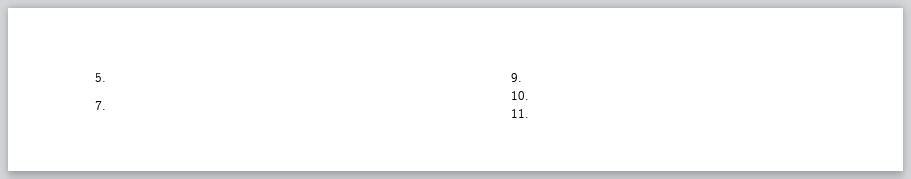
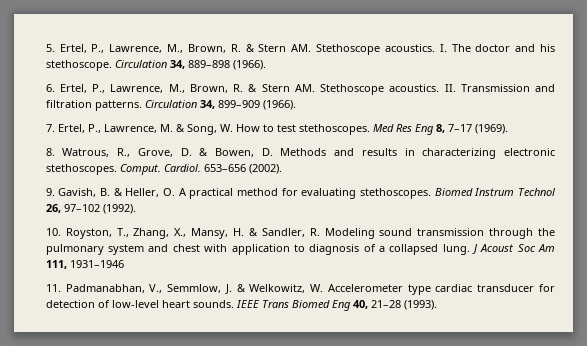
[95,101,107,110] [511,73,523,82] [511,91,530,100] [511,109,530,118] // 7. // 9. // 10. // 11. -> [59,44,556,55] [45,60,266,71] [45,84,555,95] [45,100,296,111] [45,124,508,135] [45,148,555,159] [45,164,282,175] [45,188,557,199] [45,204,136,214] [45,228,556,239] [45,244,556,255] [45,260,124,269] [45,284,555,295] [45,300,437,311] Ertel, P., Lawrence, M., Brown, R. & Stern AM. Stethoscope acoustics. I. The doctor and his stethoscope. Circulation 34, 889–898 (1966). // 6. Ertel, P., Lawrence, M., Brown, R. & Stern AM. Stethoscope acoustics. II. Transmission and filtration patterns. Circulation 34, 899–909 (1966). // 7. Ertel, P., Lawrence, M. & Song, W. How to test stethoscopes. Med Res Eng 8, 7–17 (1969). // 8. Watrous, R., Grove, D. & Bowen, D. Methods and results in characterizing electronic stethoscopes. Comput. Cardiol. 653–656 (2002). // 9. Gavish, B. & Heller, O. A practical method for evaluating stethoscopes. Biomed Instrum Technol 26, 97–102 (1992). // 10. Royston, T., Zhang, X., Mansy, H. & Sandler, R. Modeling sound transmission through the pulmonary system and chest with application to diagnosis of a collapsed lung. J Acoust Soc Am 111, 1931–1946 // 11. Padmanabhan, V., Semmlow, J. & Welkowitz, W. Accelerometer type cardiac transducer for detection of low-level heart sounds. IEEE Trans Biomed Eng 40, 21–28 (1993).

